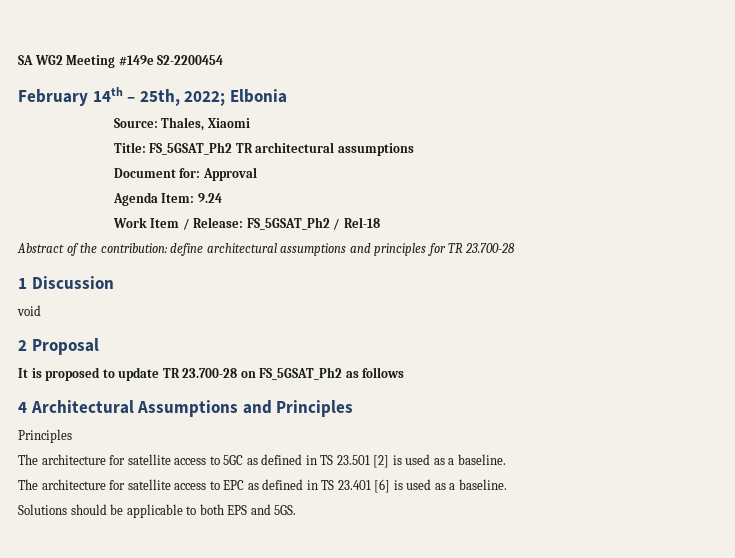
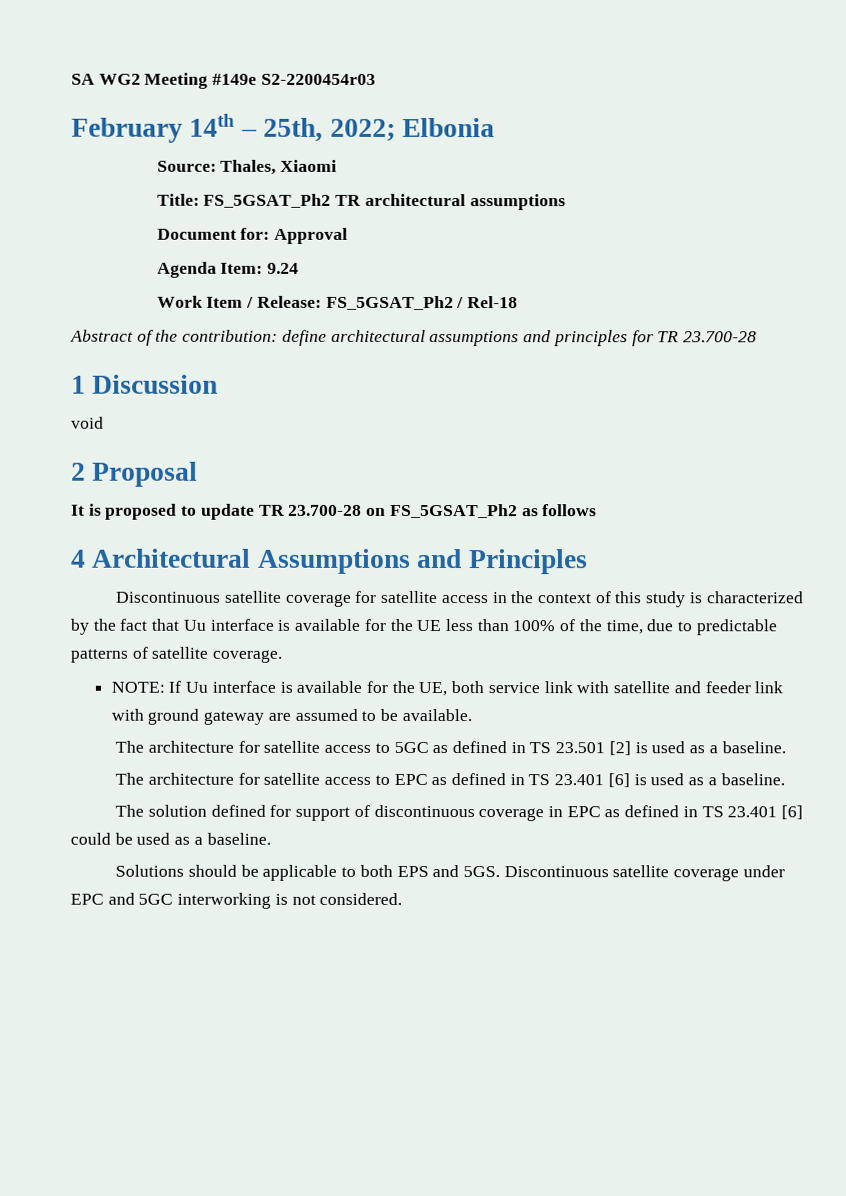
[157,55,224,65] S2-2200454 -> [260,73,376,85] S2-2200454r03
[18,429,72,443] Principles -> [115,590,804,608] [70,618,777,636] [70,646,283,663] [110,680,784,697] [110,708,472,725] Discontinuous satellite coverage for satellite access in the context of this study is characterized by the fact that Uu interface is available for the UE less than 100% of the time, due to predictable patterns of satellite coverage. // NOTE: If Uu interface is available for the UE, both service link with satellite and feeder link with ground gateway are assumed to be available.
(507, 484) none -> [115,804,804,822] [70,832,271,845] // The solution defined for support of discontinuous coverage in EPC as defined in TS 23.401 [6] could be used as a baseline.
(297, 510) none -> [503,865,785,882] [70,892,403,909] Discontinuous satellite coverage under EPC and 5GC interworking is not considered.

